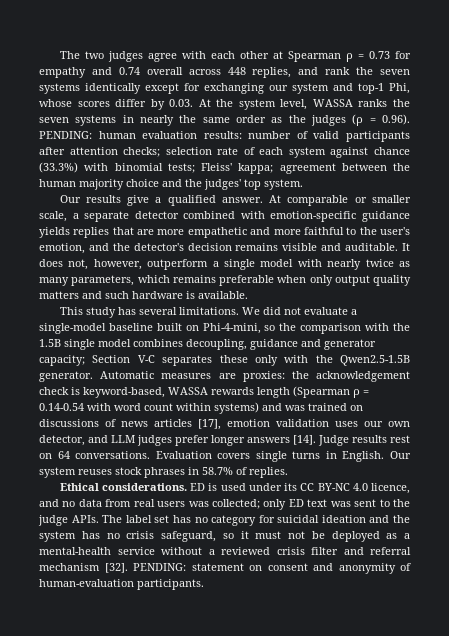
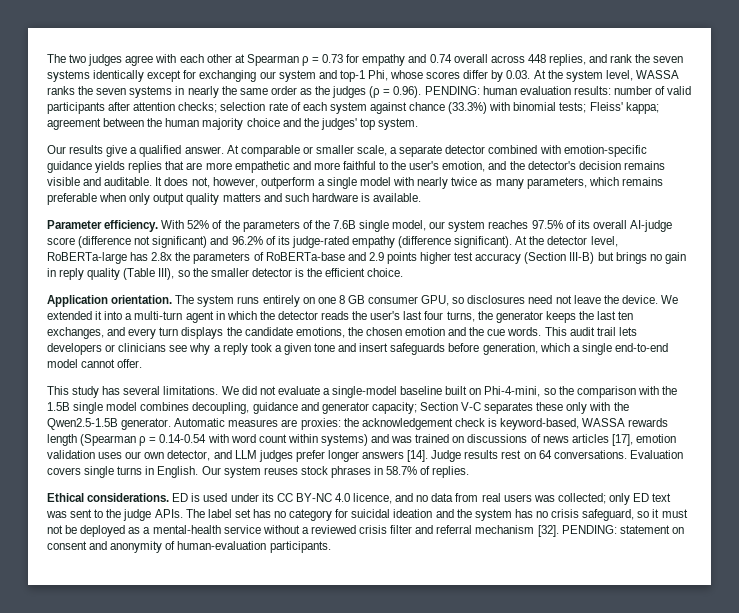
(248, 295) none -> [47,220,672,232] [47,236,618,248] [47,252,686,264] [47,268,404,280] [47,295,678,307] [47,311,634,323] [47,327,637,339] [47,343,668,355] [47,359,143,368] // Parameter efficiency. With 52% of the parameters of the 7.6B single model, our system reaches 97.5% of its overall AI-judge score (difference not significant) and 96.2% of its judge-rated empathy (difference significant). At the detector level, RoBERTa-large has 2.8x the parameters of RoBERTa-base and 2.9 points higher test accuracy (Section III-B) but brings no gain in reply quality (Table III), so the smaller detector is the efficient choice. // Application orientation. The system runs entirely on one 8 GB consumer GPU, so disclosures need not leave the device. We extended it into a multi-turn agent in which the detector reads the user's last four turns, the generator keeps the last ten exchanges, and every turn displays the candidate emotions, the chosen emotion and the cue words. This audit trail lets developers or clinicians see why a reply took a given tone and insert safeguards before generation, which a single end-to-end model cannot offer.

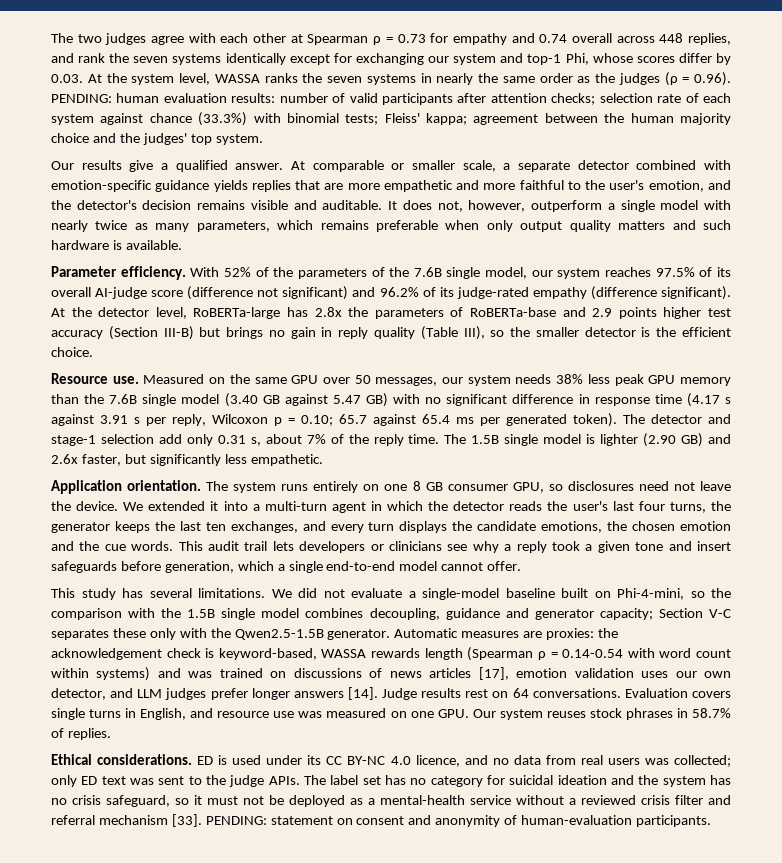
(404, 272) none -> [51,373,732,386] [51,393,731,407] [51,413,731,427] [51,433,732,447] [51,454,323,466] // Resource use. Measured on the same GPU over 50 messages, our system needs 38% less peak GPU memory than the 7.6B single model (3.40 GB against 5.47 GB) with no significant difference in response time (4.17 s against 3.91 s per reply, Wilcoxon p = 0.10; 65.7 against 65.4 ms per generated token). The detector and stage-1 selection add only 0.31 s, about 7% of the reply time. The 1.5B single model is lighter (2.90 GB) and 2.6x faster, but significantly less empathetic.
[157,466,199,478] English. -> [140,708,469,720] English, and resource use was measured on one GPU.
[537,525,559,537] [32]. -> [171,814,202,827] [33].

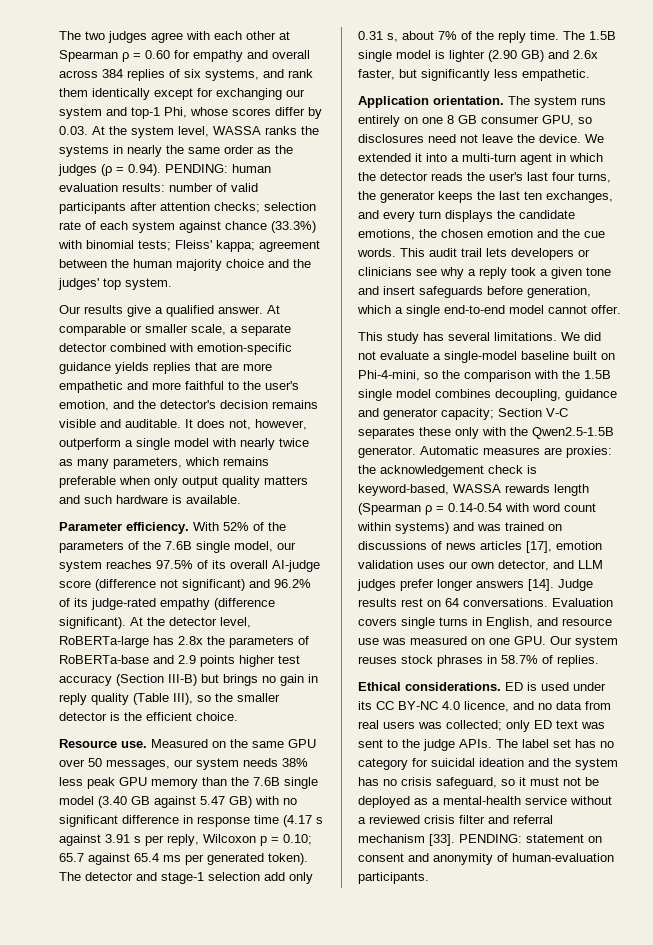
[397,34,426,43] 0.73 -> [145,50,170,59] 0.60
[539,34,568,43] 0.74 -> (268, 54) none
[659,33,732,45] [51,53,222,65] 448 replies, and rank the seven systems -> [102,69,313,81] [59,88,88,97] 384 replies of six systems, and rank them
[327,76,362,83] seven -> (319, 130) none
[694,72,731,86] 0.96). -> [128,164,161,176] 0.94).

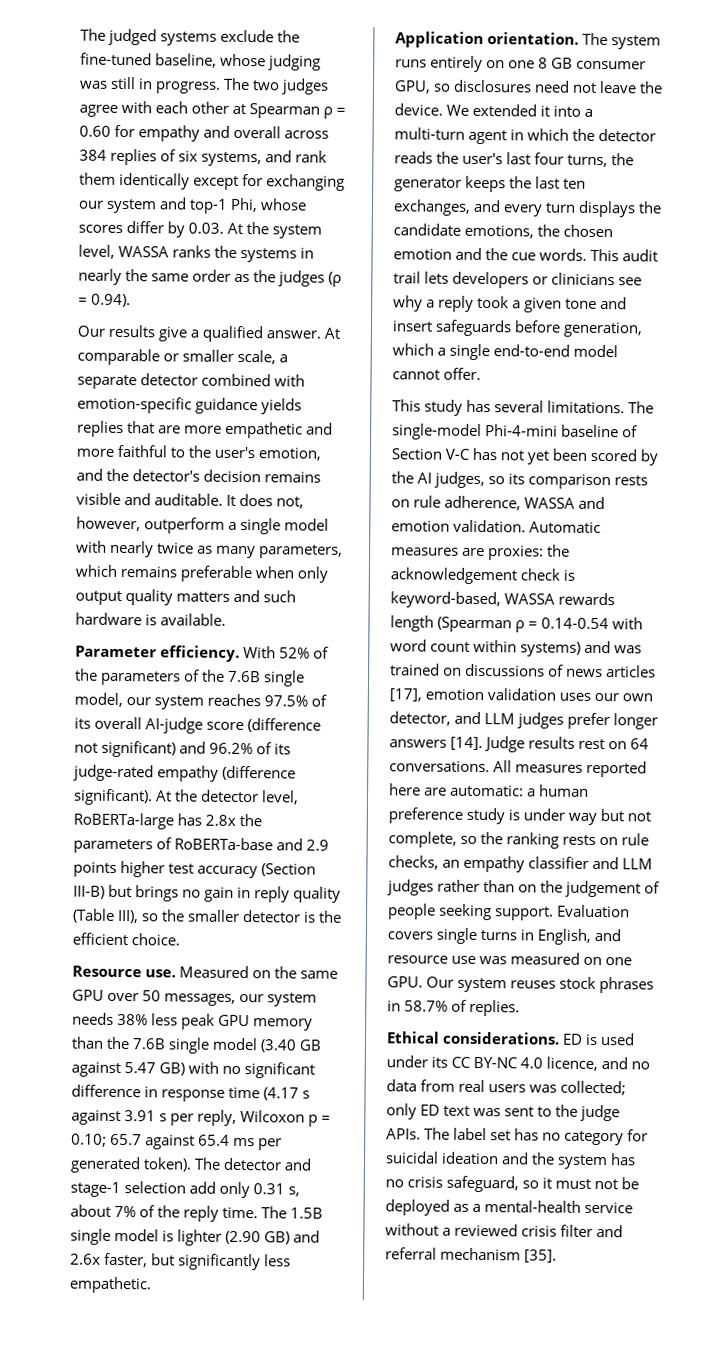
[59,31,81,40] The -> [80,28,301,46] [80,52,322,71] [79,76,251,94] The judged systems exclude the fine-tuned baseline, whose judging was still in progress. The
[165,164,271,173] [59,183,258,192] [59,202,316,214] [59,221,316,233] [58,240,320,252] [59,259,311,271] [58,278,172,290] PENDING: human evaluation results: number of valid participants after attention checks; selection rate of each system against chance (33.3%) with binomial tests; Fleiss' kappa; agreement between the human majority choice and the judges' top system. -> (132, 300) none
[561,332,601,341] [358,351,615,363] [358,370,611,382] [358,389,617,401] [358,408,568,420] [358,427,614,439] [358,446,416,458] We did not evaluate a single-model baseline built on Phi-4-mini, so the comparison with the 1.5B single model combines decoupling, guidance and generator capacity; Section V-C separates these only with the Qwen2.5-1.5B generator. -> [628,401,655,414] [392,423,639,441] [391,447,659,466] [391,471,649,490] [391,495,606,511] [391,519,527,533] The single-model Phi-4-mini baseline of Section V-C has not yet been scored by the AI judges, so its comparison rests on rule adherence, WASSA and emotion validation.
(548, 602) none -> [493,760,648,778] [389,783,590,797] [388,807,652,825] [388,831,650,849] [388,855,654,873] [387,879,661,898] [388,903,555,921] All measures reported here are automatic: a human preference study is under way but not complete, so the ranking rests on rule checks, an empathy classifier and LLM judges rather than on the judgement of people seeking support.
[429,834,602,846] [358,853,614,865] [358,872,429,884] [33]. PENDING: statement on consent and anonymity of human-evaluation participants. -> [524,1249,558,1263] [35].

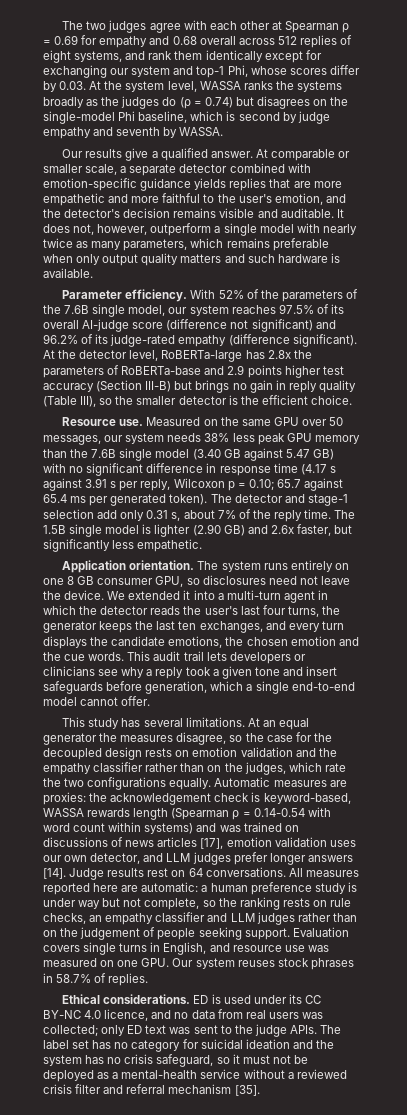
[80,28,301,46] [80,52,322,71] [79,76,251,94] The judged systems exclude the fine-tuned baseline, whose judging was still in progress. The -> [62,21,84,30] The
[79,125,111,137] 0.60 -> [54,35,79,45] 0.69
(231, 131) none -> [172,36,197,45] 0.68
[79,149,107,161] 384 -> [277,36,297,45] 512
[178,150,199,162] six -> [43,50,71,63] eight
[300,247,315,259] [78,268,232,285] in nearly the same order -> [43,97,84,108] broadly
(326, 278) none -> [162,97,177,106] do
[91,293,132,308] 0.94). -> [204,96,349,109] [43,111,330,124] [43,127,224,139] 0.74) but disagrees on the single-model Phi baseline, which is second by judge empathy and seventh by WASSA.
[628,401,655,414] [392,423,639,441] [391,447,659,466] [391,471,649,490] [391,495,606,511] [391,519,527,533] The single-model Phi-4-mini baseline of Section V-C has not yet been scored by the AI judges, so its comparison rests on rule adherence, WASSA and emotion validation. -> [247,718,309,730] [43,732,332,745] [43,747,337,760] [43,762,346,775] [43,777,212,790] At an equal generator the measures disagree, so the case for the decoupled design rests on emotion validation and the empathy classifier rather than on the judges, which rate the two configurations equally.

